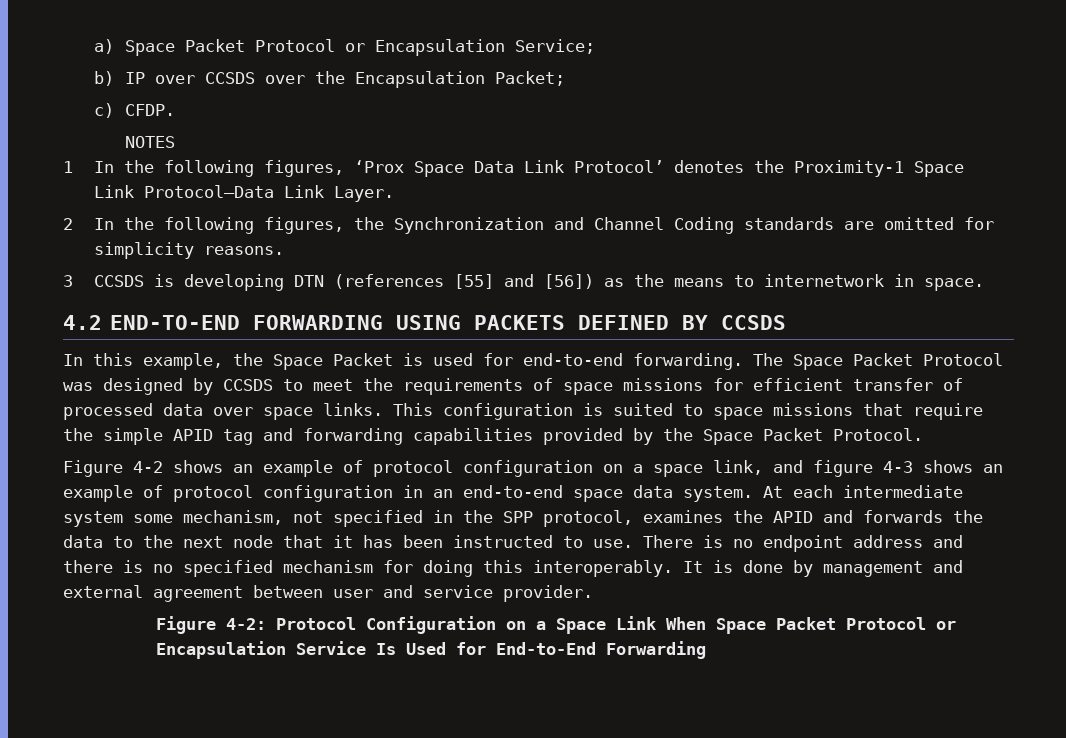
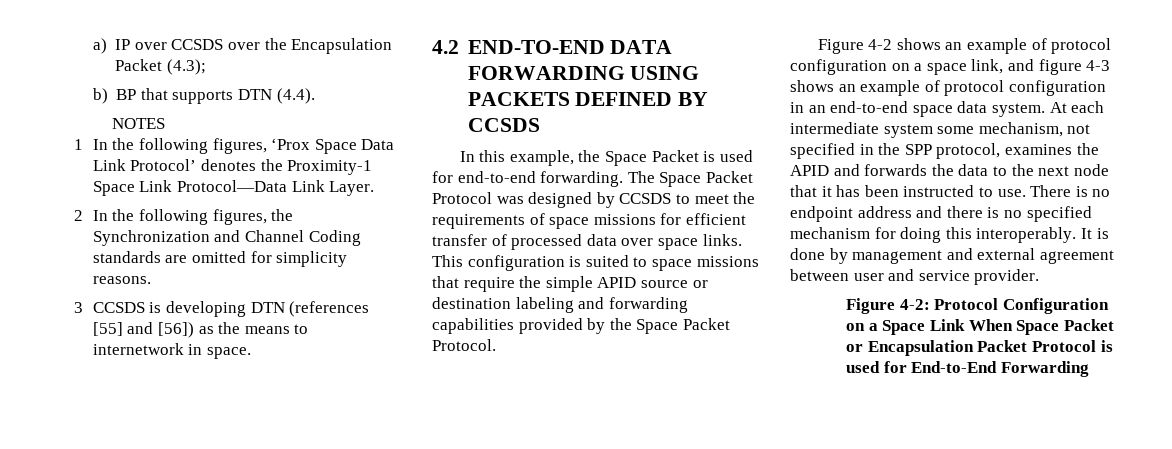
[125,39,596,56] [94,71,115,86] Space Packet Protocol or Encapsulation Service; // b) -> (107, 46) none
[495,71,566,86] [94,103,176,118] Packet; // c) CFDP. -> [115,59,206,75] [92,88,315,104] Packet (4.3); // b) BP that supports DTN (4.4).
(241, 322) none -> [610,40,673,54] DATA
[223,429,253,445] tag -> [640,280,708,288] [432,297,574,313] source or destination labeling
[846,617,957,630] [156,641,447,659] Protocol or Encapsulation Service Is Used -> [846,340,1113,356] [846,361,881,373] or Encapsulation Packet Protocol is used

